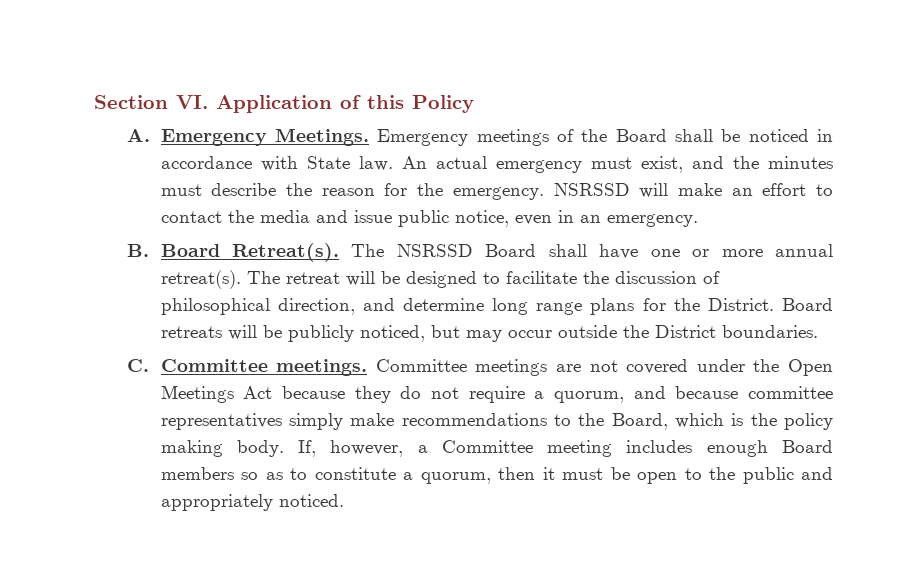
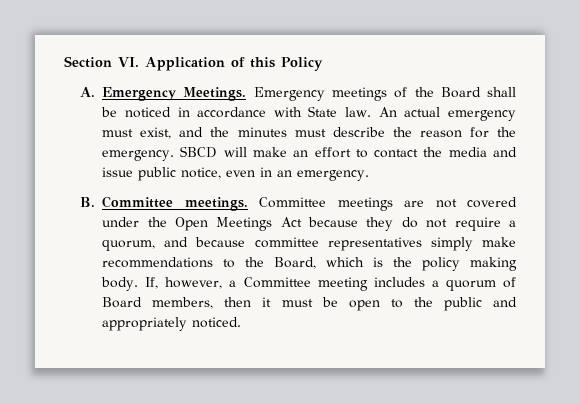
[553,183,630,196] NSRSSD -> [180,146,218,158] SBCD
[160,243,833,262] [160,270,720,289] [160,298,834,315] [160,325,818,342] [127,359,150,372] Board Retreat(s). The NSRSSD Board shall have one or more annual retreat(s). The retreat will be designed to facilitate the discussion of philosophical direction, and determine long range plans for the District. Board retreats will be publicly noticed, but may occur outside the District boundaries. // C. -> (96, 202) none
[706,440,834,457] [160,467,491,484] enough Board members so as to constitute a quorum, -> [431,277,516,291] [102,297,214,309] a quorum of Board members,

